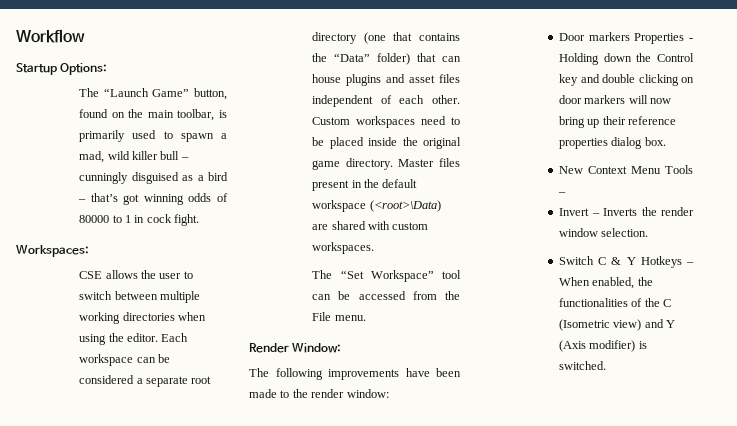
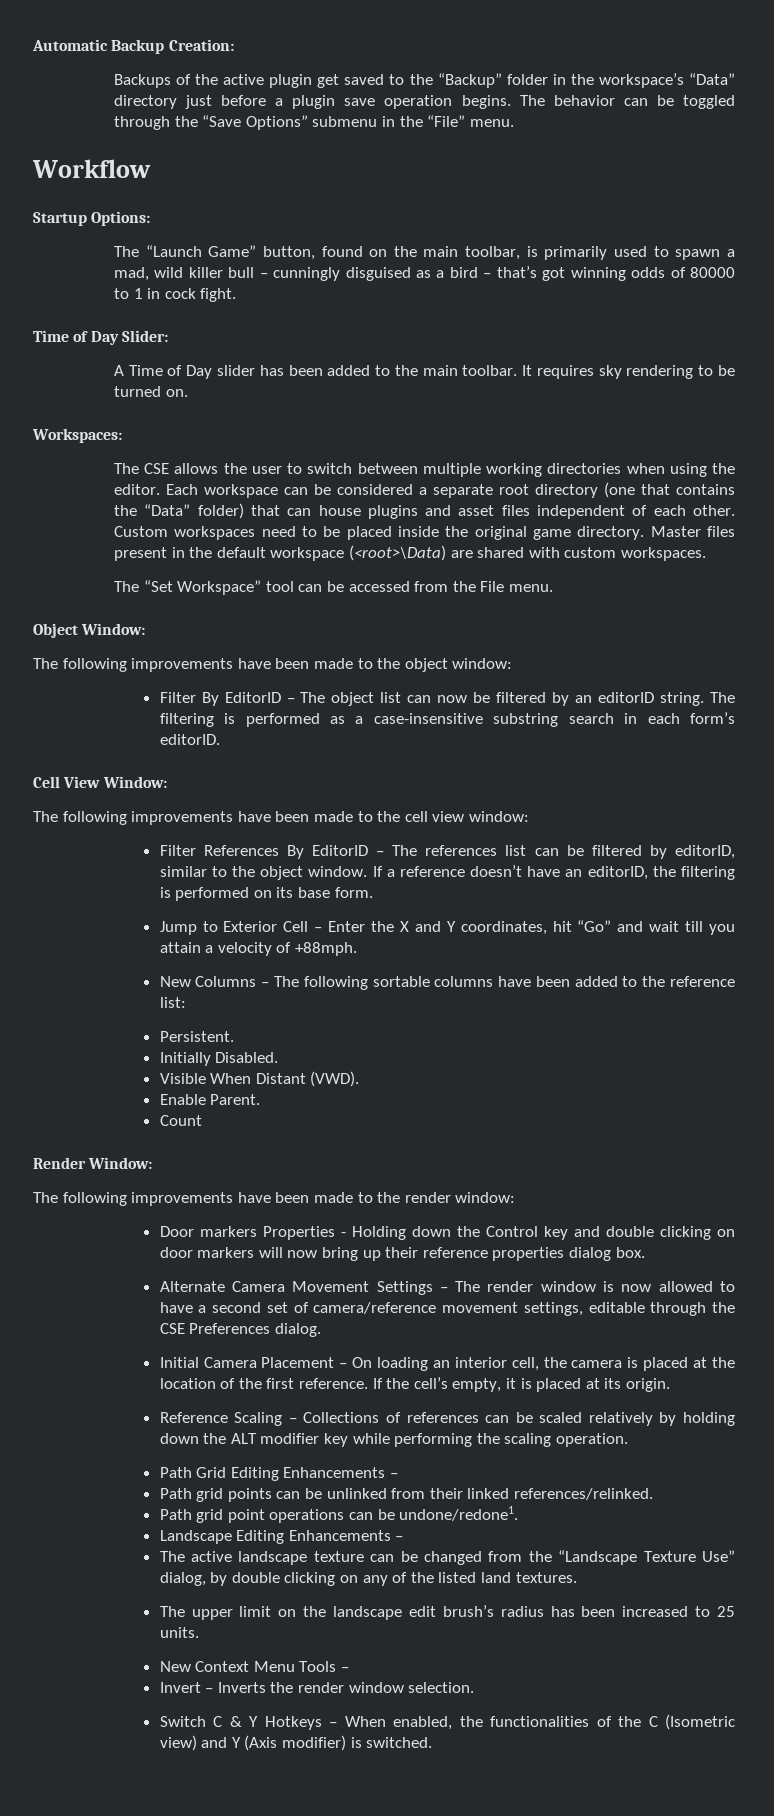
(16, 36) none -> [32,39,234,54] [113,73,736,88] [113,95,736,109] [113,115,514,130] Automatic Backup Creation: // Backups of the active plugin get saved to the “Backup” folder in the workspace’s “Data” directory just before a plugin save operation begins. The behavior can be toggled through the “Save Options” submenu in the “File” menu. //
(200, 220) none -> [33,330,168,345] [113,365,735,379] [113,386,188,397] // Time of Day Slider: // A Time of Day slider has been added to the main toolbar. It requires sky rendering to be turned on.
(89, 251) none -> [113,463,139,474] The
(366, 318) none -> [33,623,146,638] [33,658,513,672] [159,692,735,706] [159,712,736,727] [159,734,220,745] [33,776,167,788] [33,811,529,825] [159,845,735,859] [159,865,735,880] [159,887,373,901] [159,920,736,935] [159,942,358,956] [159,976,736,990] [159,997,186,1008] [159,1031,234,1042] [159,1052,279,1066] [159,1071,360,1087] [159,1094,261,1105] [159,1115,202,1126] // Object Window: // The following improvements have been made to the object window: // Filter By EditorID – The object list can now be filtered by an editorID string. The filtering is performed as a case-insensitive substring search in each form’s editorID. // Cell View Window: // The following improvements have been made to the cell view window: // Filter References By EditorID – The references list can be filtered by editorID, similar to the object window. If a reference doesn’t have an editorID, the filtering is performed on its base form. // Jump to Exterior Cell – Enter the X and Y coordinates, hit “Go” and wait till you attain a velocity of +88mph. // New Columns – The following sortable columns have been added to the reference list: // Persistent. // Initially Disabled. // Visible When Distant (VWD). // Enable Parent. // Count
(666, 141) none -> [159,1281,736,1295] [159,1302,735,1316] [159,1323,321,1337] [159,1357,735,1371] [159,1377,670,1392] [159,1412,735,1426] [159,1433,628,1447] [159,1467,399,1481] [159,1488,653,1502] [159,1506,519,1523] [159,1530,404,1544] [159,1550,736,1565] [159,1572,577,1586] [159,1605,736,1620] [159,1627,199,1638] // Alternate Camera Movement Settings – The render window is now allowed to have a second set of camera/reference movement settings, editable through the CSE Preferences dialog. // Initial Camera Placement – On loading an interior cell, the camera is placed at the location of the first reference. If the cell’s empty, it is placed at its origin. // Reference Scaling – Collections of references can be scaled relatively by holding down the ALT modifier key while performing the scaling operation. // Path Grid Editing Enhancements – // Path grid points can be unlinked from their linked references/relinked. // Path grid point operations can be undone/redone1. // Landscape Editing Enhancements – // The active landscape texture can be changed from the “Landscape Texture Use” dialog, by double clicking on any of the listed land textures. // The upper limit on the landscape edit brush’s radius has been increased to 25 units.

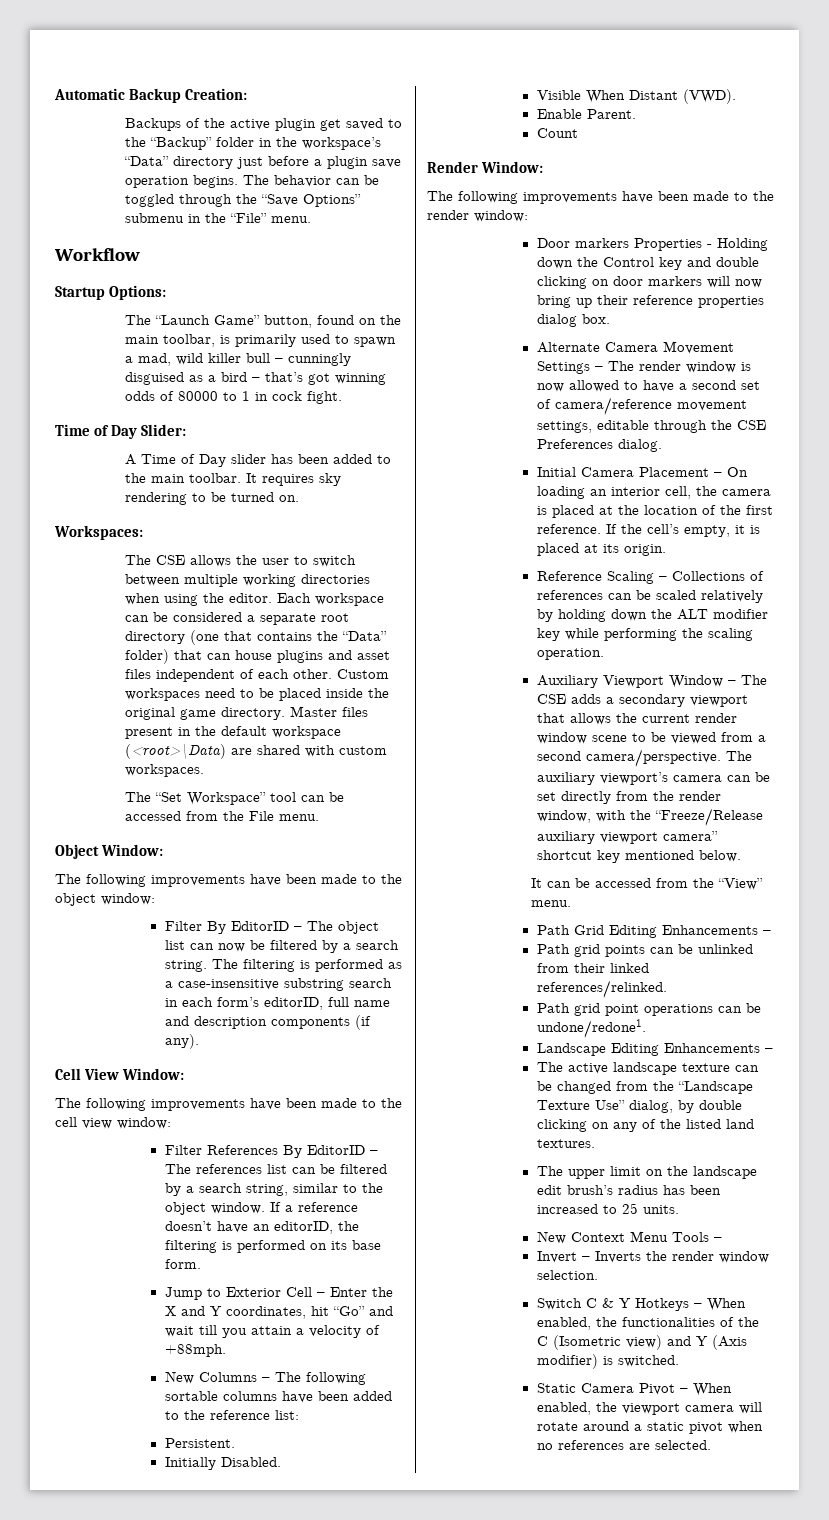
[575,692,655,703] an editorID -> [342,940,399,950] a search
[159,734,220,745] editorID. -> [263,997,390,1010] [164,1015,371,1030] [164,1034,199,1049] editorID, full name and description components (if any).
[674,845,735,859] editorID, -> [185,1183,288,1196] a search string,
(628, 1440) none -> [536,675,767,688] [536,694,748,707] [536,713,737,725] [536,732,766,744] [536,749,752,767] [536,772,770,785] [536,791,721,804] [536,808,763,826] [536,831,718,844] [536,850,741,863] [531,878,764,890] [531,900,572,907] // Auxiliary Viewport Window – The CSE adds a secondary viewport that allows the current render window scene to be viewed from a second camera/perspective. The auxiliary viewport’s camera can be set directly from the render window, with the “Freeze/Release auxiliary viewport camera” shortcut key mentioned below. // It can be accessed from the “View” menu.
(433, 1742) none -> [536,1383,732,1396] [536,1402,762,1415] [536,1421,763,1434] [536,1440,711,1450] // Static Camera Pivot – When enabled, the viewport camera will rotate around a static pivot when no references are selected.

